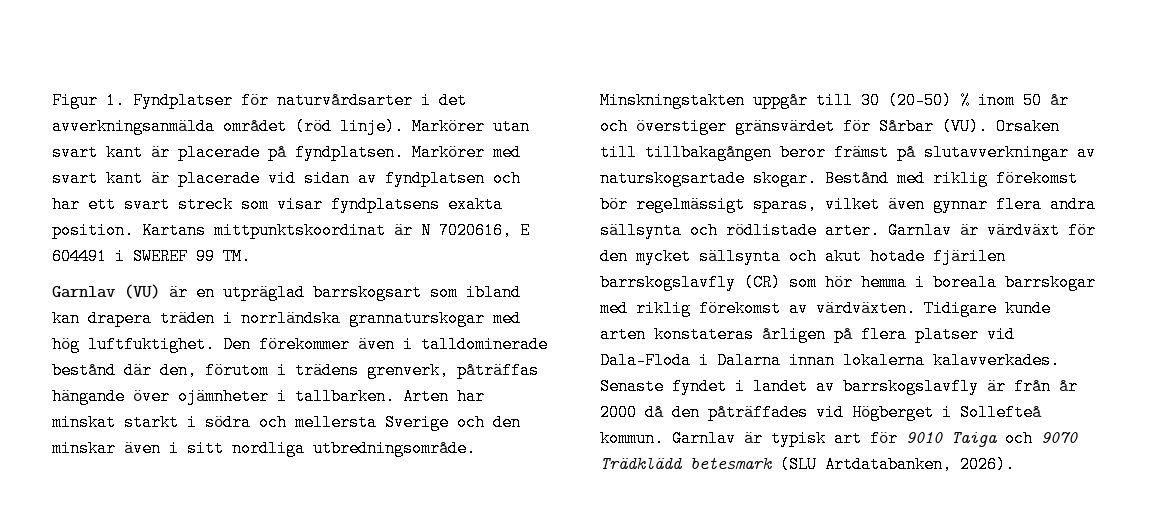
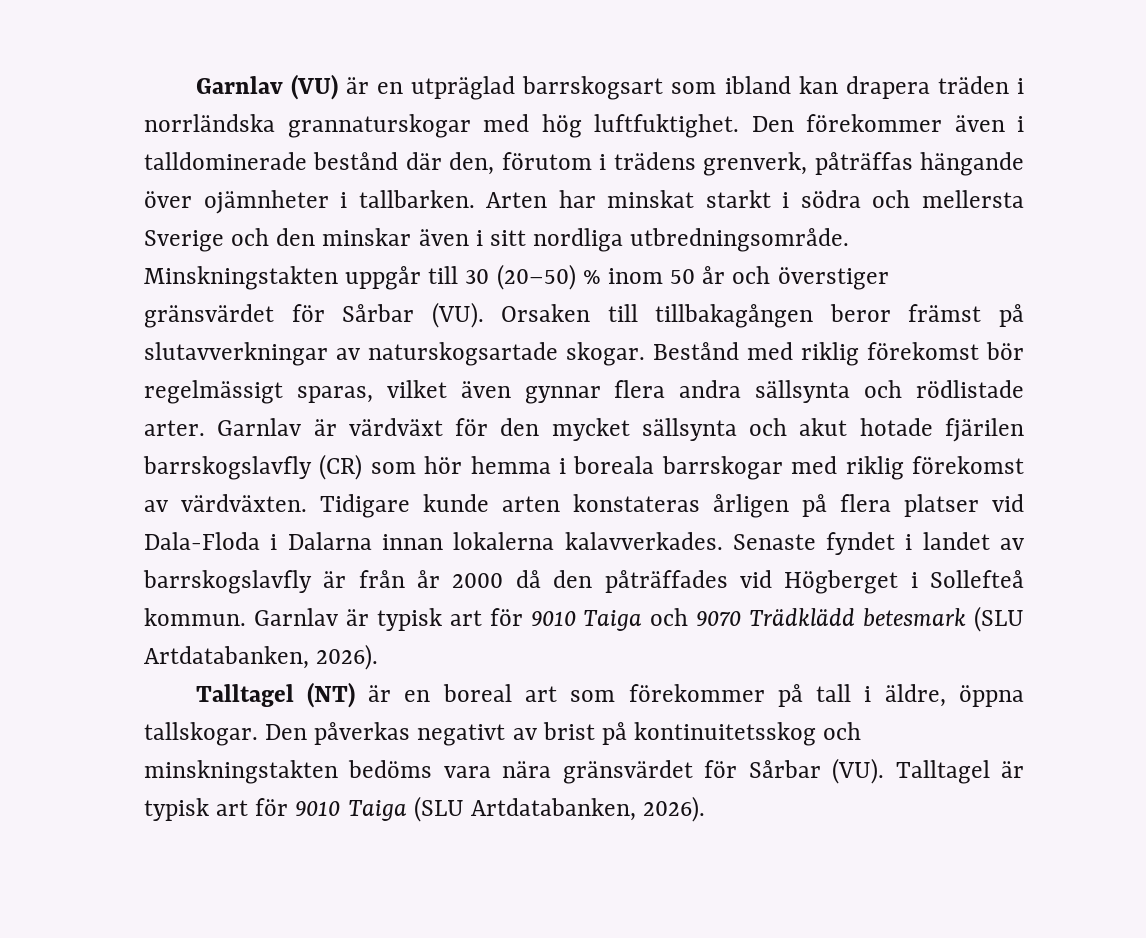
[52,92,467,109] [52,118,530,135] [52,144,521,161] [52,170,521,187] [52,196,503,213] [52,222,530,239] [52,248,251,265] Figur 1. Fyndplatser för naturvårdsarter i det avverkningsanmälda området (röd linje). Markörer utan svart kant är placerade på fyndplatsen. Markörer med svart kant är placerade vid sidan av fyndplatsen och har ett svart streck som visar fyndplatsens exakta position. Kartans mittpunktskoordinat är N 7020616, E 604491 i SWEREF 99 TM. // -> (195, 85) none
(1015, 464) none -> [195,682,1025,708] [144,722,862,746] [144,758,1024,784] [144,796,706,822] // Talltagel (NT) är en boreal art som förekommer på tall i äldre, öppna tallskogar. Den påverkas negativt av brist på kontinuitetsskog och minskningstakten bedöms vara nära gränsvärdet för Sårbar (VU). Talltagel är typisk art för 9010 Taiga (SLU Artdatabanken, 2026).

